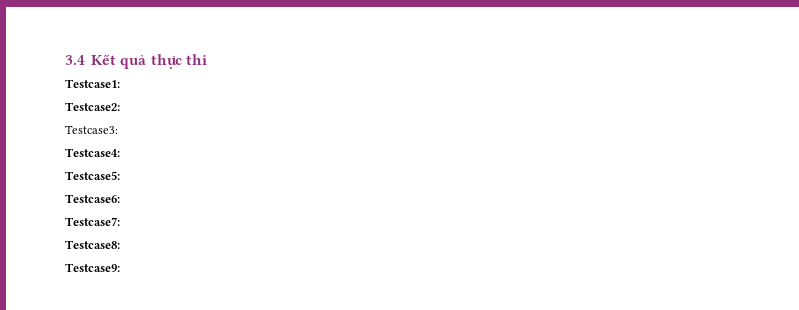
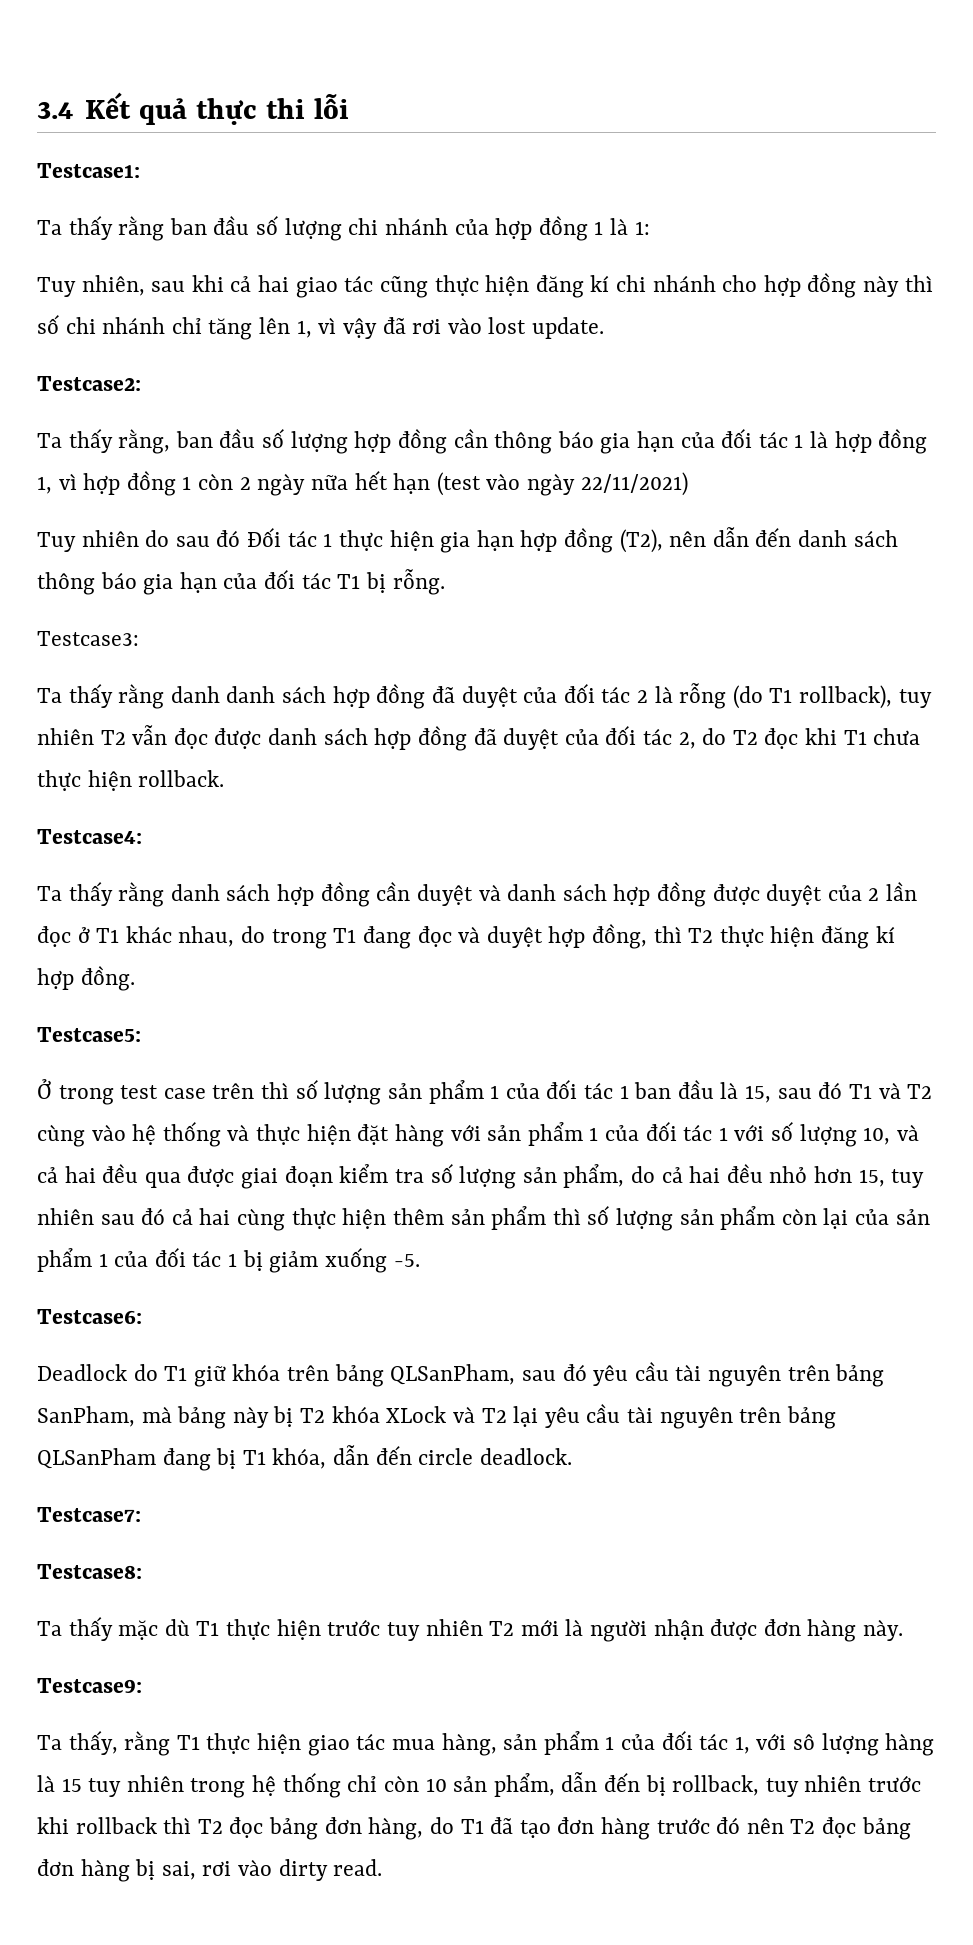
(207, 59) none -> [313,94,349,119] lỗi
[65,102,120,111] [65,125,118,134] [65,148,120,157] [65,171,120,180] [65,194,120,203] [65,217,120,226] [65,240,120,249] [65,263,120,272] Testcase2: // Testcase3: // Testcase4: // Testcase5: // Testcase6: // Testcase7: // Testcase8: // Testcase9: -> [37,216,650,241] [37,273,933,298] [37,315,604,340] [37,376,141,391] [37,429,928,454] [37,471,688,496] [37,527,898,553] [37,569,445,595] [37,631,139,646] [37,683,932,709] [37,725,921,751] [37,770,225,791] [37,829,142,844] [37,882,918,907] [37,924,895,949] [37,966,135,991] [37,1027,141,1042] [37,1079,933,1105] [37,1122,919,1147] [37,1164,925,1189] [37,1206,930,1231] [37,1248,420,1273] [37,1309,142,1324] [37,1362,885,1387] [37,1404,836,1429] [37,1445,572,1471] [37,1507,141,1522] [37,1564,142,1579] [37,1617,904,1642] [37,1678,142,1693] [37,1731,935,1756] [37,1772,922,1798] [37,1817,911,1840] [37,1859,383,1882] Ta thấy rằng ban đầu số lượng chi nhánh của hợp đồng 1 là 1: // Tuy nhiên, sau khi cả hai giao tác cũng thực hiện đăng kí chi nhánh cho hợp đồng này thì số chi nhánh chỉ tăng lên 1, vì vậy đã rơi vào lost update. // Testcase2: // Ta thấy rằng, ban đầu số lượng hợp đồng cần thông báo gia hạn của đối tác 1 là hợp đồng 1, vì hợp đồng 1 còn 2 ngày nữa hết hạn (test vào ngày 22/11/2021) // Tuy nhiên do sau đó Đối tác 1 thực hiện gia hạn hợp đồng (T2), nên dẫn đến danh sách thông báo gia hạn của đối tác T1 bị rỗng. // Testcase3: // Ta thấy rằng danh danh sách hợp đồng đã duyệt của đối tác 2 là rỗng (do T1 rollback), tuy nhiên T2 vẫn đọc được danh sách hợp đồng đã duyệt của đối tác 2, do T2 đọc khi T1 chưa thực hiện rollback. // Testcase4: // Ta thấy rằng danh sách hợp đồng cần duyệt và danh sách hợp đồng được duyệt của 2 lần đọc ở T1 khác nhau, do trong T1 đang đọc và duyệt hợp đồng, thì T2 thực hiện đăng kí hợp đồng. // Testcase5: // Ở trong test case trên thì số lượng sản phẩm 1 của đối tác 1 ban đầu là 15, sau đó T1 và T2 cùng vào hệ thống và thực hiện đặt hàng với sản phẩm 1 của đối tác 1 với số lượng 10, và cả hai đều qua được giai đoạn kiểm tra số lượng sản phẩm, do cả hai đều nhỏ hơn 15, tuy nhiên sau đó cả hai cùng thực hiện thêm sản phẩm thì số lượng sản phẩm còn lại của sản phẩm 1 của đối tác 1 bị giảm xuống -5. // Testcase6: // Deadlock do T1 giữ khóa trên bảng QLSanPham, sau đó yêu cầu tài nguyên trên bảng SanPham, mà bảng này bị T2 khóa XLock và T2 lại yêu cầu tài nguyên trên bảng QLSanPham đang bị T1 khóa, dẫn đến circle deadlock. // Testcase7: // Testcase8: // Ta thấy mặc dù T1 thực hiện trước tuy nhiên T2 mới là người nhận được đơn hàng này. // Testcase9: // Ta thấy, rằng T1 thực hiện giao tác mua hàng, sản phẩm 1 của đối tác 1, với sô lượng hàng là 15 tuy nhiên trong hệ thống chỉ còn 10 sản phẩm, dẫn đến bị rollback, tuy nhiên trước khi rollback thì T2 đọc bảng đơn hàng, do T1 đã tạo đơn hàng trước đó nên T2 đọc bảng đơn hàng bị sai, rơi vào dirty read.

